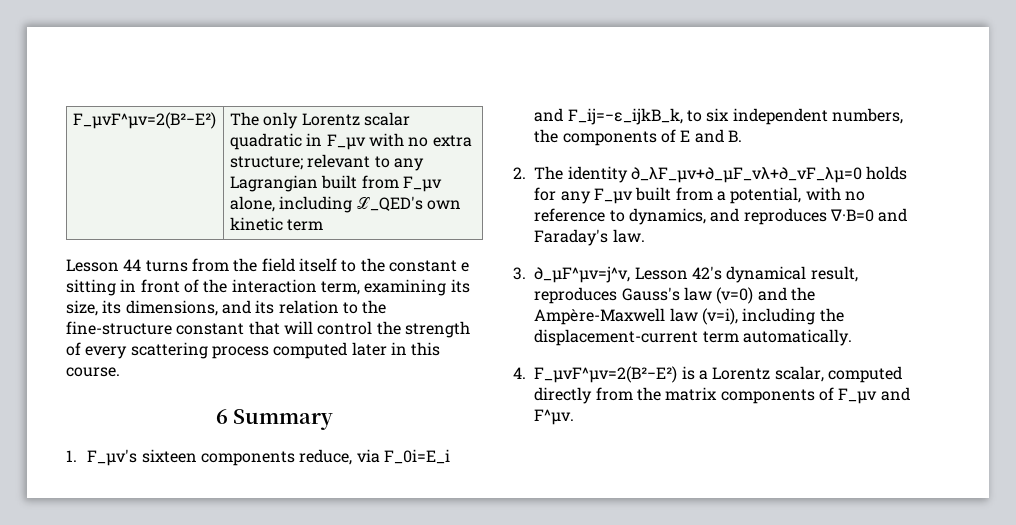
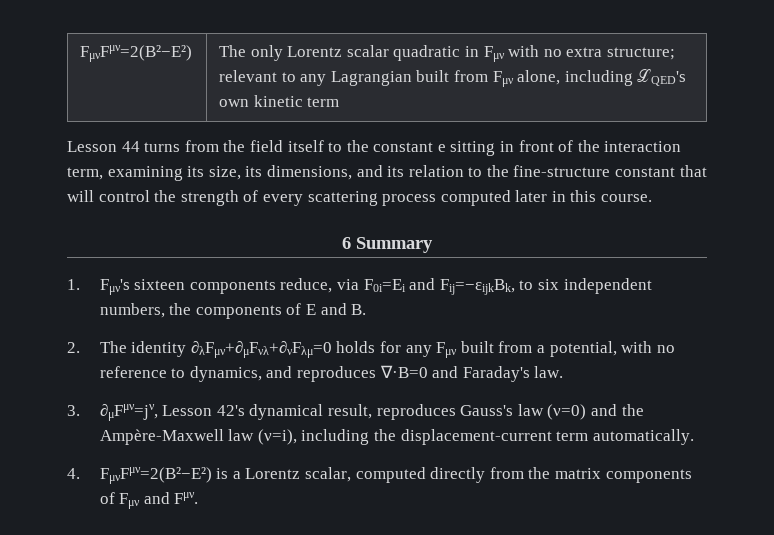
[72,112,216,129] F_μνF^μν=2(B²−E²) -> [80,45,193,62] FμνFμν=2(B²−E²)
[326,134,366,150] F_μν -> [483,46,505,62] Fμν
[402,176,442,192] F_μν -> [492,71,514,87] Fμν
[356,196,423,211] ℒ_QED's -> [637,69,687,86] ℒQED's
[87,449,138,466] F_μν's -> [99,279,130,295] Fμν's
[383,449,450,464] [534,108,683,125] F_0i=E_i and F_ij=−ε_ijkB_k, -> [363,278,515,295] F0i=Ei and Fij=−εijkBk,
[630,167,862,183] ∂_λF_μν+∂_μF_νλ+∂_νF_λμ=0 -> [190,341,332,358] ∂λFμν+∂μFνλ+∂νFλμ=0
[593,188,633,204] F_μν -> [436,342,458,358] Fμν
[534,266,631,283] ∂_μF^μν=j^ν, -> [99,404,158,421] ∂μFμν=jν,
[534,366,678,383] F_μνF^μν=2(B²−E²) -> [99,467,212,484] FμνFμν=2(B²−E²)
[838,387,910,404] [534,409,575,425] F_μν and F^μν. -> [119,492,199,509] Fμν and Fμν.

